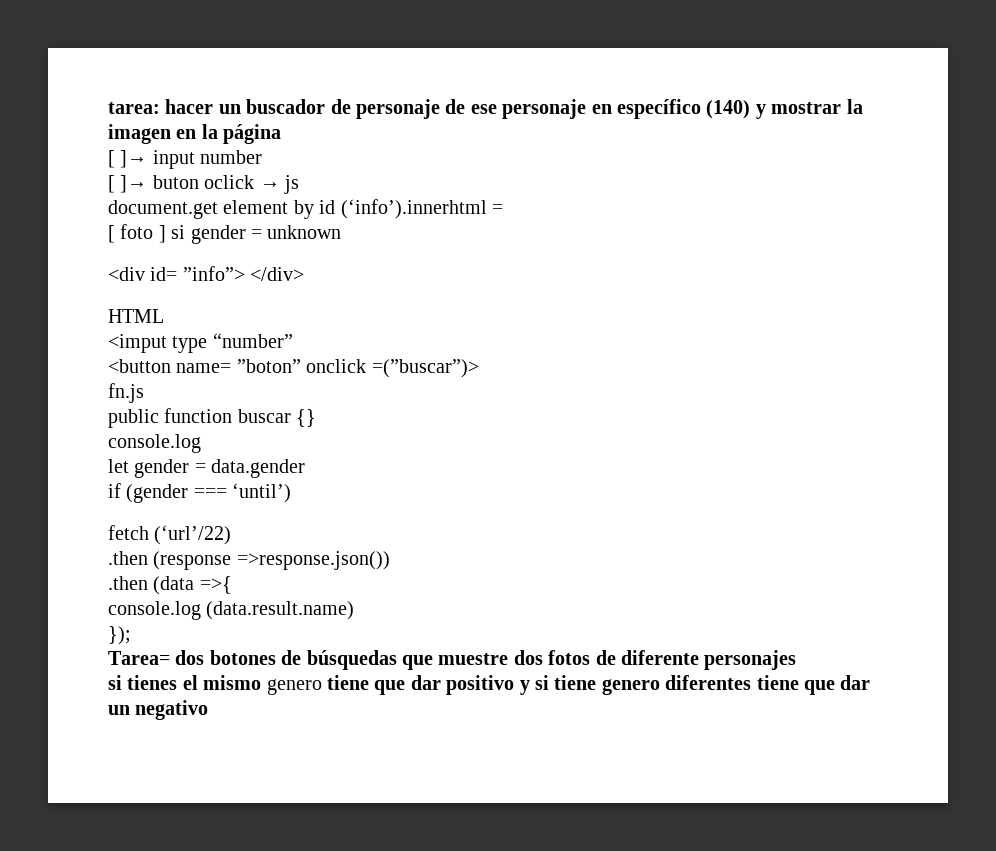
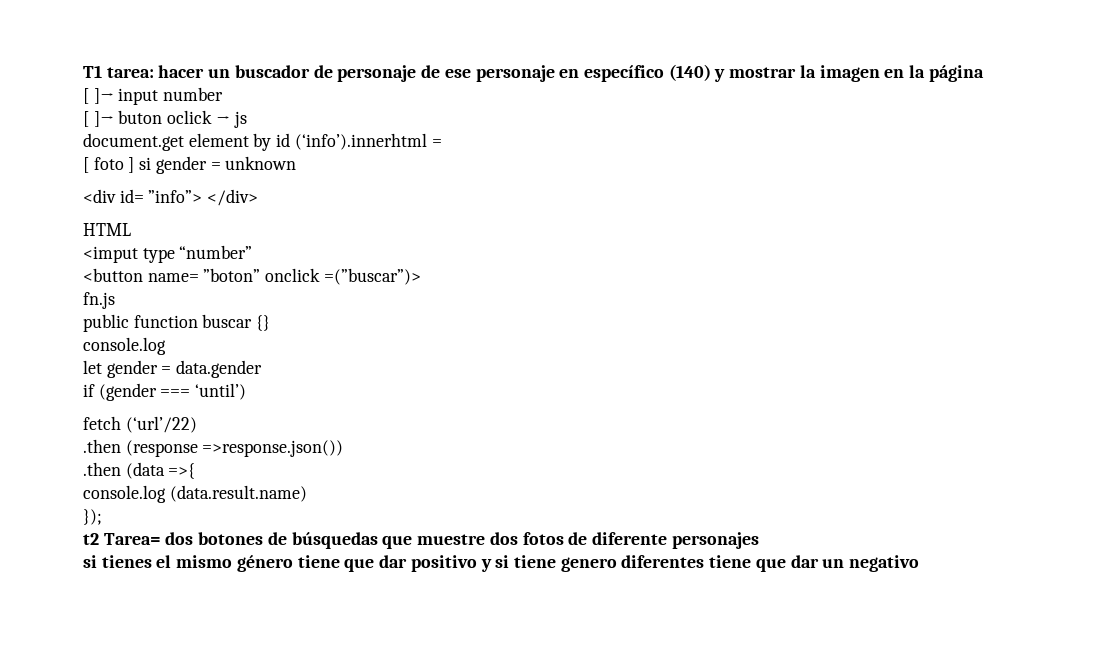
(108, 108) none -> [83,65,102,78] T1
(131, 635) none -> [83,533,99,545] t2
[266,679,322,695] genero -> [236,555,293,572] género

